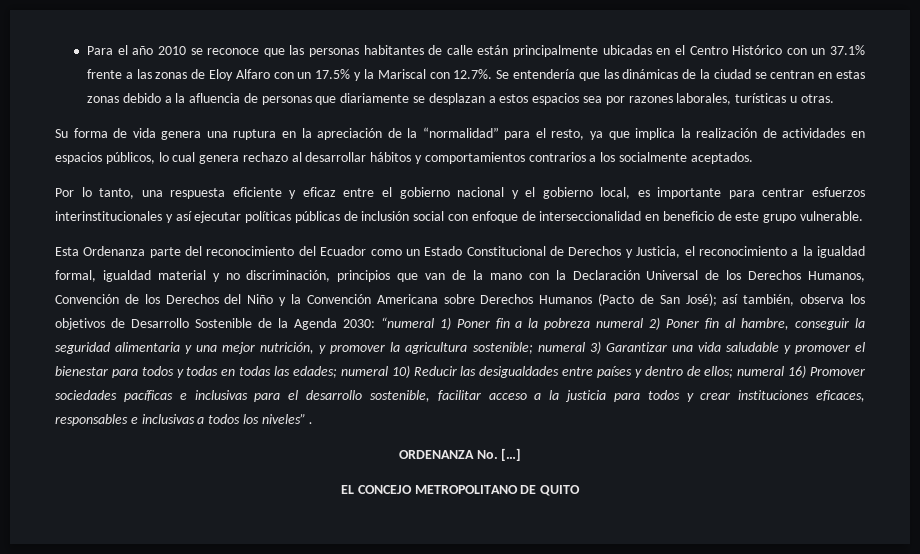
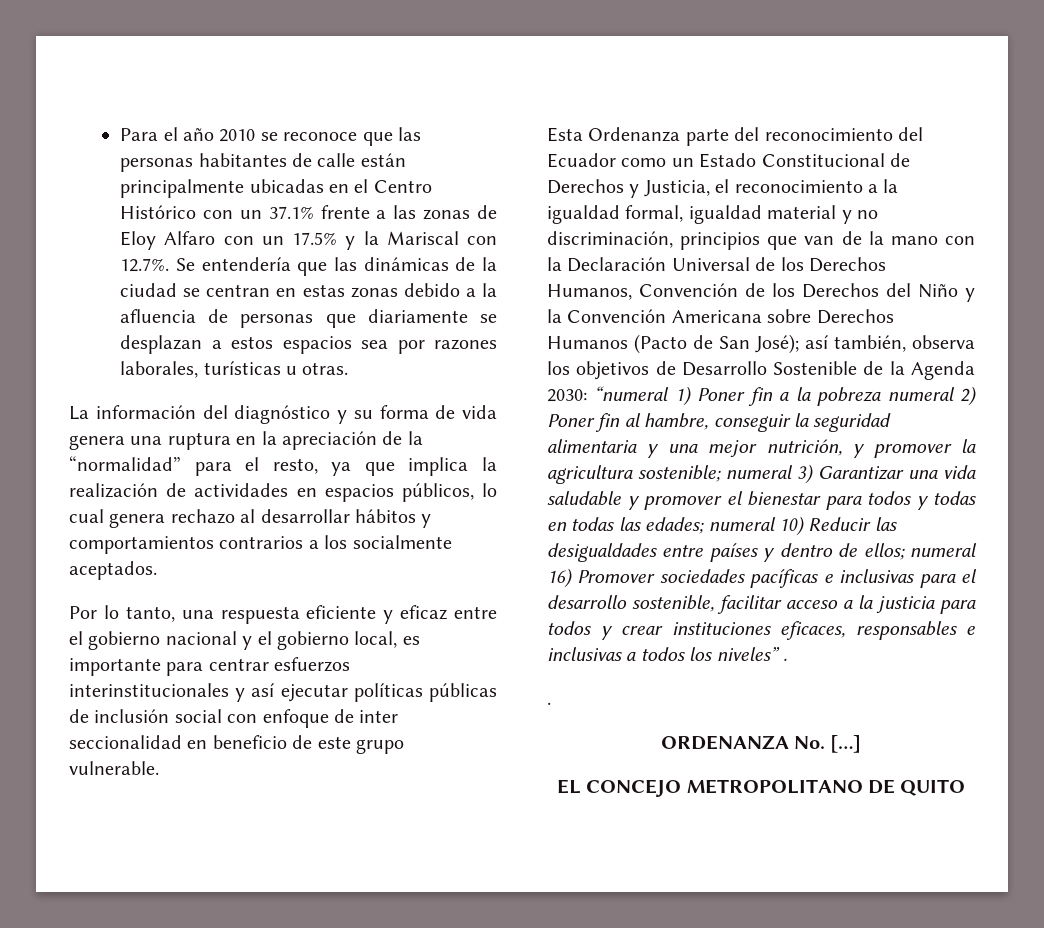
[55,129,68,138] Su -> [69,405,373,424] La información del diagnóstico y su
[539,211,642,221] interseccionalidad -> [359,710,399,723] [69,735,182,749] inter seccionalidad
(314, 423) none -> [547,702,551,705] // .

